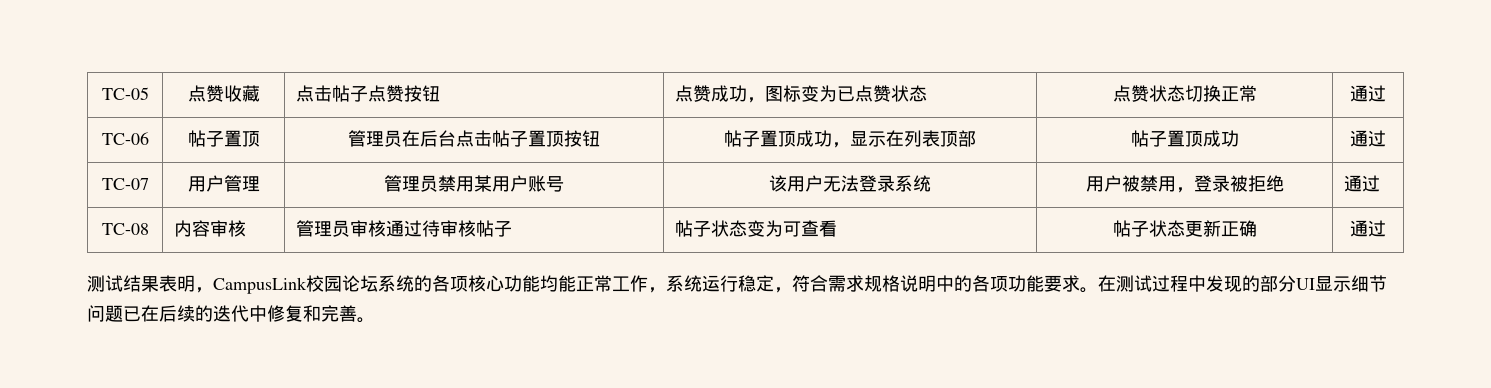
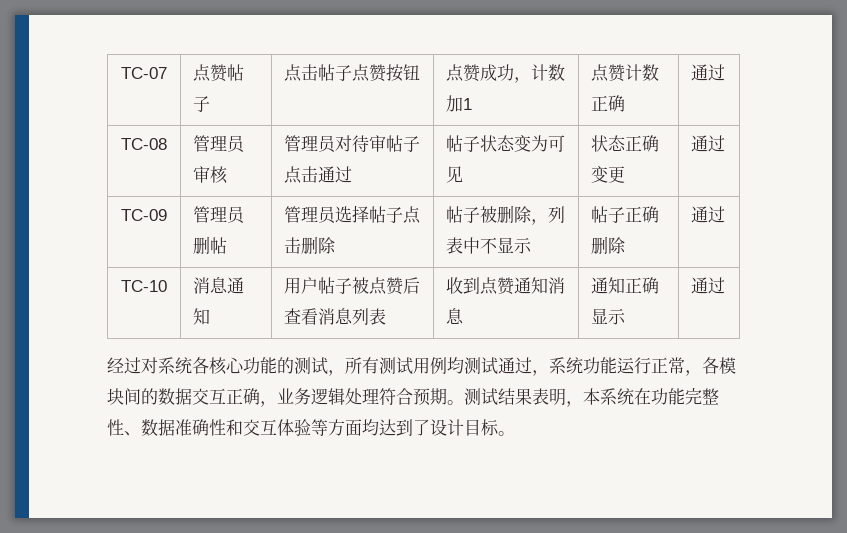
[101,87,149,100] [187,85,260,102] TC-05 | 点赞收藏 -> [121,67,167,79] [193,64,245,82] [193,96,211,112] TC-07 | 点赞帖子
[764,85,927,102] [1112,85,1257,102] [1350,85,1386,102] [101,132,149,145] [187,130,260,147] [348,130,600,147] [724,130,976,148] [1130,130,1239,147] [1350,130,1386,147] [101,178,149,190] [187,175,260,192] [384,175,564,192] [769,175,931,192] [1085,175,1284,193] 图标变为已点赞状态 | 点赞状态切换正常 | 通过 // TC-06 | 帖子置顶 | 管理员在后台点击帖子置顶按钮 | 帖子置顶成功，显示在列表顶部 | 帖子置顶成功 | 通过 // TC-07 | 用户管理 | 管理员禁用某用户账号 | 该用户无法登录系统 | 用户被禁用，登录被拒绝 -> [531,64,566,81] [446,95,473,112] [591,64,660,82] [591,95,626,112] 计数加1 | 点赞计数正确
[173,220,210,237] 内容 -> [193,135,247,153] 管理员
[349,220,512,237] 审核通过待审核帖子 -> [335,135,421,152] [284,166,353,184] 对待审帖子点击通过
[800,220,837,237] [1112,220,1257,237] [1350,220,1386,237] [87,275,1387,294] [87,305,357,322] 查看 | 帖子状态更新正确 | 通过 // 测试结果表明，CampusLink校园论坛系统的各项核心功能均能正常工作，系统运行稳定，符合需求规格说明中的各项功能要求。在测试过程中发现的部分UI显示细节问题已在后续的迭代中修复和完善 -> [446,166,464,183] [591,135,660,152] [591,166,626,183] [691,135,726,152] [121,209,167,221] [193,206,247,224] [193,236,228,254] [284,205,422,224] [284,236,337,254] [446,205,566,225] [446,237,533,254] [591,206,660,223] [591,236,627,254] [691,206,726,223] [121,280,167,292] [193,277,245,294] [193,308,211,325] [284,277,421,295] [284,308,387,325] [446,277,566,295] [446,308,465,325] [591,277,660,294] [591,308,627,325] [691,277,726,294] [107,357,736,376] [107,388,719,407] [107,419,499,436] 见 | 状态正确变更 | 通过 // TC-09 | 管理员删帖 | 管理员选择帖子点击删除 | 帖子被删除，列表中不显示 | 帖子正确删除 | 通过 // TC-10 | 消息通知 | 用户帖子被点赞后查看消息列表 | 收到点赞通知消息 | 通知正确显示 | 通过 // 经过对系统各核心功能的测试，所有测试用例均测试通过，系统功能运行正常，各模块间的数据交互正确，业务逻辑处理符合预期。测试结果表明，本系统在功能完整性、数据准确性和交互体验等方面均达到了设计目标

